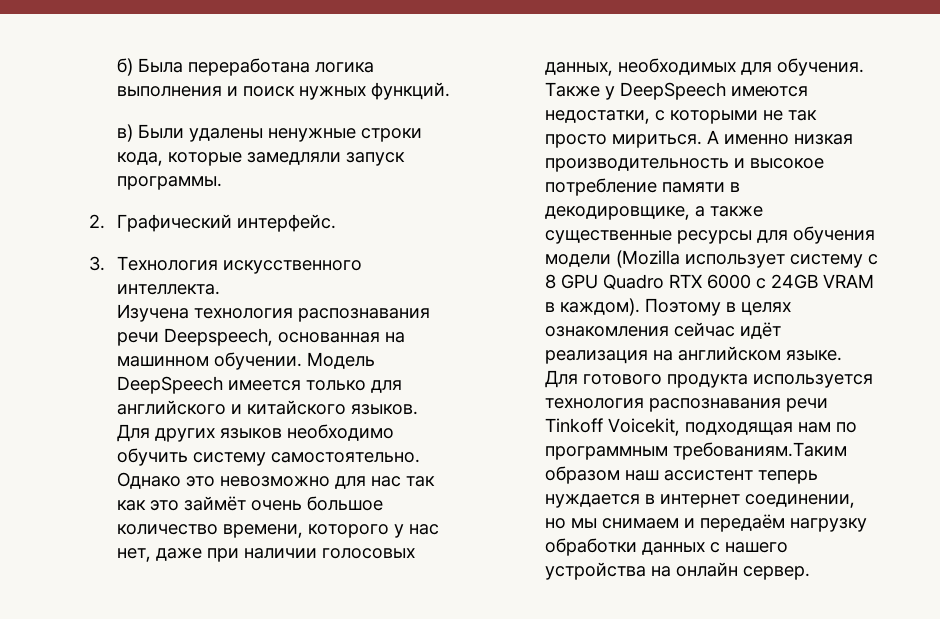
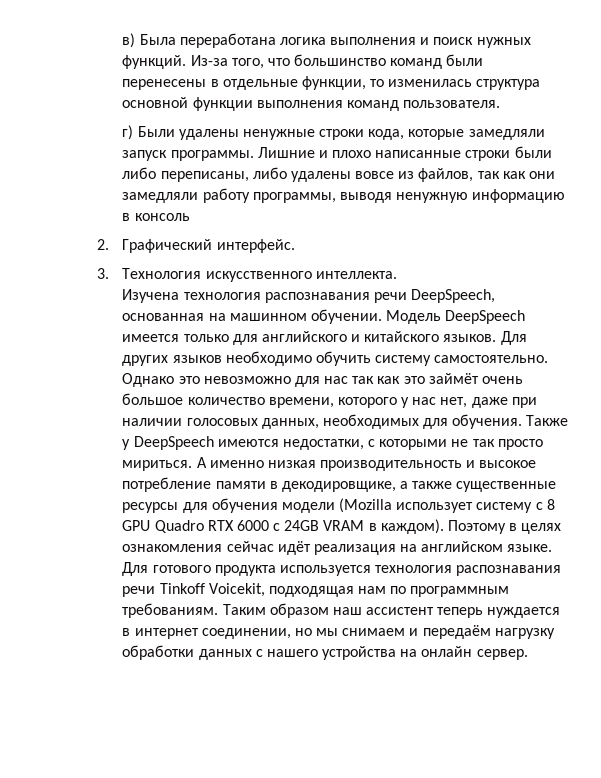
[117,58,134,76] б) -> [122,33,136,48] в)
[117,124,134,142] // в) -> [190,54,484,69] [122,76,541,90] [122,97,501,111] [122,125,134,140] Из-за того, что большинство команд были перенесены в отдельные функции, то изменилась структура основной функции выполнения команд пользователя. // г)
(223, 183) none -> [257,146,552,161] [122,167,555,182] [122,188,566,203] [122,213,190,221] Лишние и плохо написанные строки были либо переписаны, либо удалены вовсе из файлов, так как они замедляли работу программы, выводя ненужную информацию в консоль
[164,328,274,346] Deepspeech, -> [411,289,496,303] DeepSpeech,
[673,442,848,460] требованиям.Таким -> [122,603,266,618] требованиям. Таким

